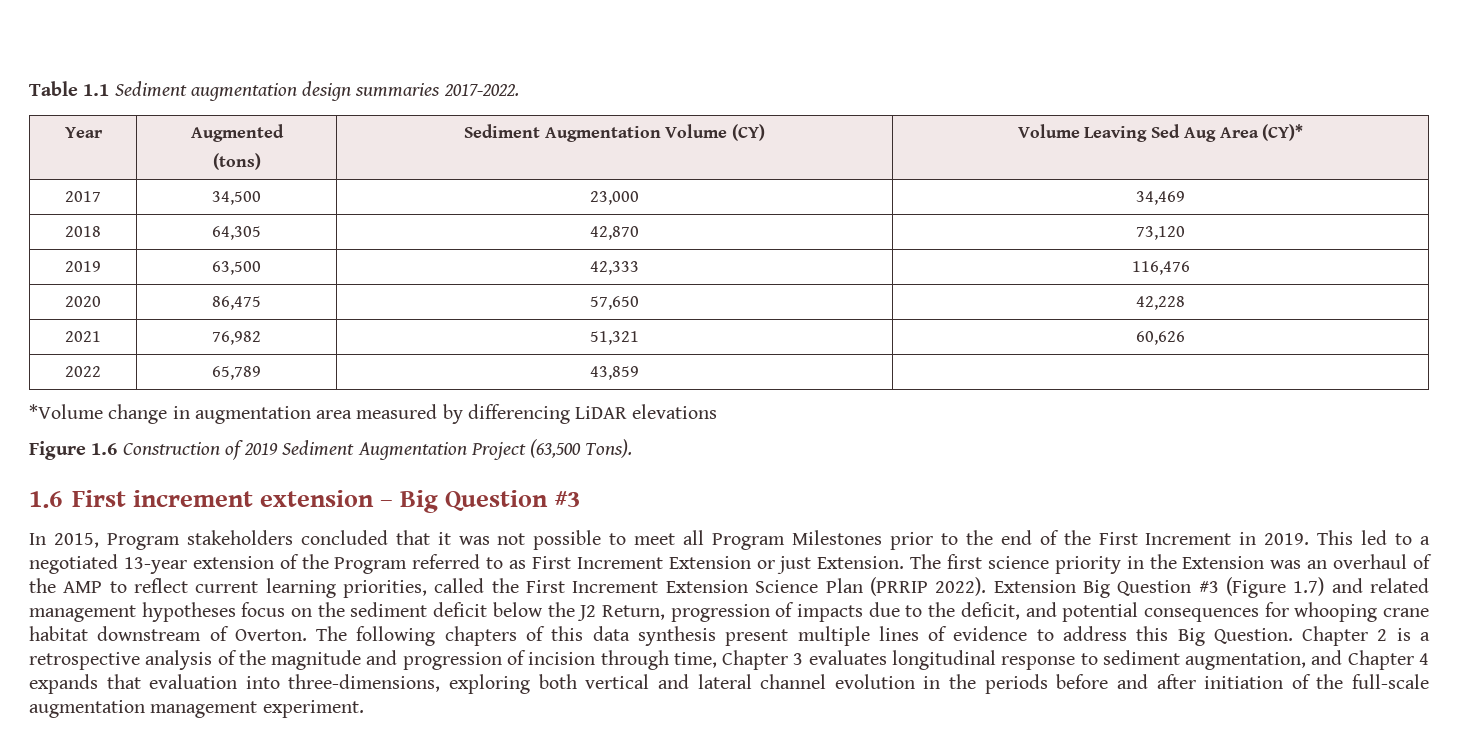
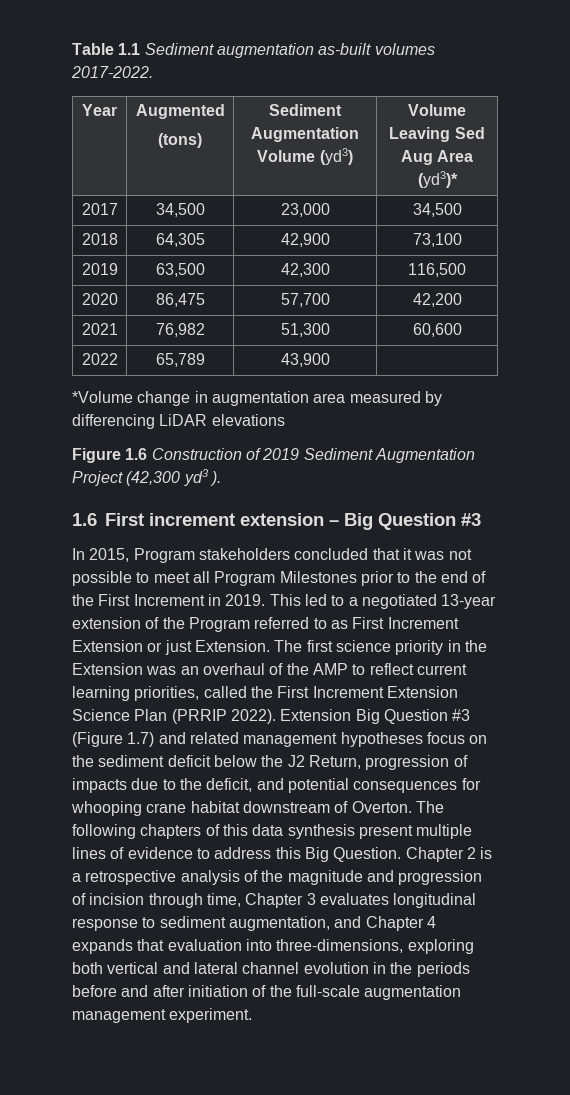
[302,81,441,101] design summaries -> [318,43,435,55] as-built volumes
[732,124,766,141] (CY) -> [319,148,353,165] (yd3)
[1262,124,1304,141] (CY)* -> [417,171,458,188] (yd3)*
[1136,191,1185,205] 34,469 -> [412,203,462,217] 34,500
[590,226,639,240] [1136,226,1185,240] 42,870 | 73,120 -> [280,233,330,247] [412,233,462,247] 42,900 | 73,100
[590,261,639,275] [1131,261,1190,275] 42,333 | 116,476 -> [280,263,330,277] [408,263,466,277] 42,300 | 116,500
[590,296,639,310] [1136,296,1185,310] 57,650 | 42,228 -> [280,293,330,307] [412,293,462,307] 57,700 | 42,200
[590,331,639,345] [1136,331,1185,345] 51,321 | 60,626 -> [280,323,330,337] [412,323,462,337] 51,300 | 60,600
[590,366,639,380] 43,859 -> [280,353,330,367] 43,900
[530,439,633,458] (63,500 Tons). -> [126,469,221,486] (42,300 yd3 ).

